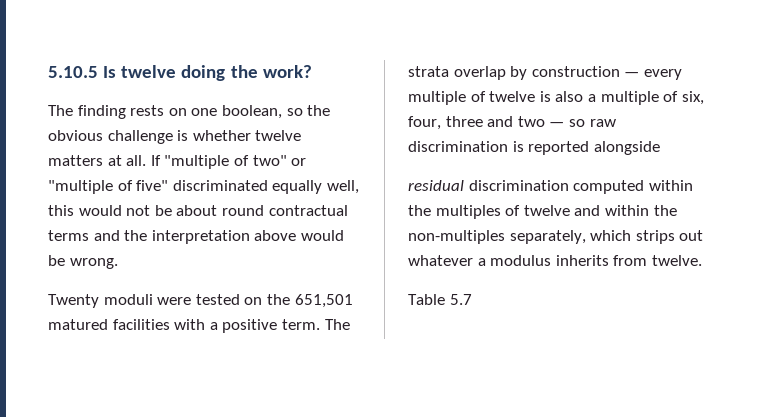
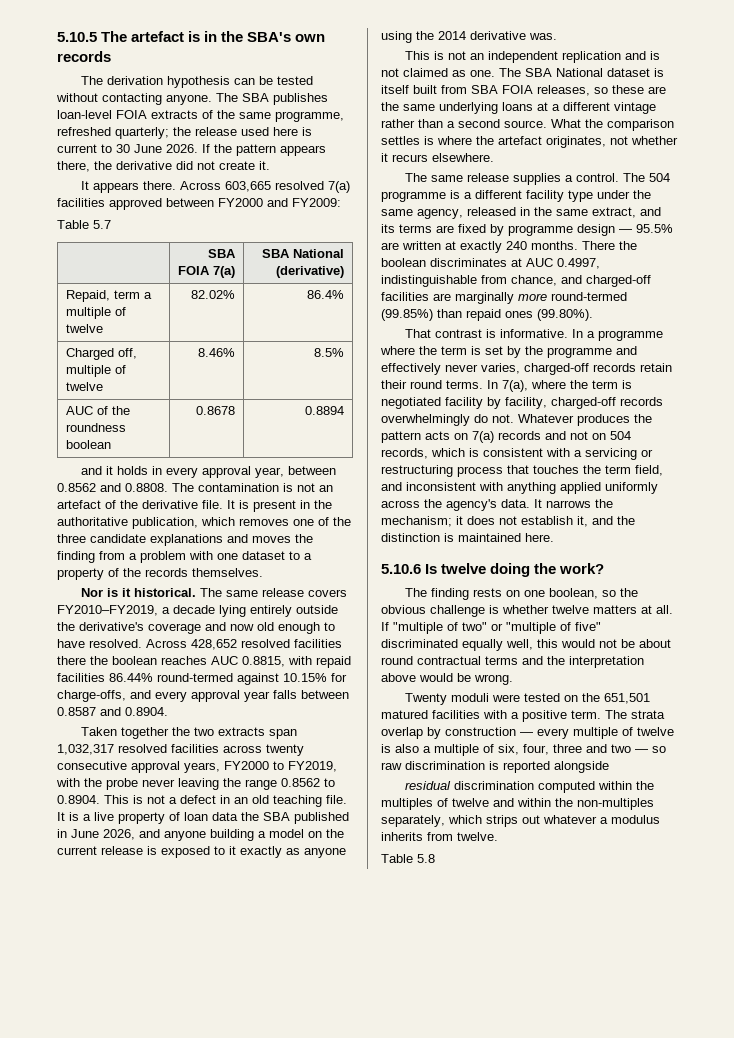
(98, 72) none -> [101,31,326,42] [57,51,111,62] [80,76,313,88] [56,93,328,105] [57,110,344,122] [57,127,312,139] [57,144,326,156] [57,161,270,172] [80,181,350,193] [57,198,341,210] [57,220,111,229] [208,249,237,258] [178,266,236,278] [262,249,345,258] [276,266,345,278] [65,290,152,302] [65,307,126,319] [65,324,103,333] [191,290,236,299] [307,290,345,299] [65,348,137,360] [65,365,126,377] [65,382,103,391] [198,348,236,357] [314,348,345,357] [65,406,130,415] [65,423,126,432] [65,440,111,449] [196,406,236,415] [305,406,345,415] [80,466,336,478] [57,483,333,492] [57,500,332,512] [57,517,351,529] [57,534,313,546] [57,551,312,563] [57,568,263,580] [80,588,347,597] [57,605,338,617] [57,622,335,634] [57,639,342,650] [57,656,351,668] [57,673,347,685] [57,690,349,702] [57,707,168,716] [80,727,297,739] [57,744,304,756] [57,761,337,773] [56,778,335,790] [57,795,347,807] [57,812,349,824] [57,829,344,841] [57,846,346,858] [381,31,557,43] [404,51,660,63] [381,68,664,77] [381,85,666,96] [381,102,656,114] [381,119,674,131] [381,136,678,148] [381,153,494,162] [404,173,670,185] [381,190,651,202] [381,207,661,219] [381,224,673,236] [381,241,637,253] [381,258,600,269] [381,275,651,287] [381,292,627,304] [381,309,593,321] [404,329,663,341] [380,346,637,358] [381,363,672,375] [381,380,632,392] [381,397,663,409] [381,414,652,426] [381,431,631,443] [381,448,653,460] [381,465,663,477] [381,482,658,494] [381,499,613,511] [381,516,635,527] [381,533,554,542] [381,564,421,574] The artefact is in the SBA's own records // The derivation hypothesis can be tested without contacting anyone. The SBA publishes loan-level FOIA extracts of the same programme, refreshed quarterly; the release used here is current to 30 June 2026. If the pattern appears there, the derivative did not create it. // It appears there. Across 603,665 resolved 7(a) facilities approved between FY2000 and FY2009: // Table 5.7 // | SBA FOIA 7(a) | SBA National (derivative) // Repaid, term a multiple of twelve | 82.02% | 86.4% // Charged off, multiple of twelve | 8.46% | 8.5% // AUC of the roundness boolean | 0.8678 | 0.8894 // and it holds in every approval year, between 0.8562 and 0.8808. The contamination is not an artefact of the derivative file. It is present in the authoritative publication, which removes one of the three candidate explanations and moves the finding from a problem with one dataset to a property of the records themselves. // Nor is it historical. The same release covers FY2010–FY2019, a decade lying entirely outside the derivative's coverage and now old enough to have resolved. Across 428,652 resolved facilities there the boolean reaches AUC 0.8815, with repaid facilities 86.44% round-termed against 10.15% for charge-offs, and every approval year falls between 0.8587 and 0.8904. // Taken together the two extracts span 1,032,317 resolved facilities across twenty consecutive approval years, FY2000 to FY2019, with the probe never leaving the range 0.8562 to 0.8904. This is not a defect in an old teaching file. It is a live property of loan data the SBA published in June 2026, and anyone building a model on the current release is exposed to it exactly as anyone using the 2014 derivative was. // This is not an independent replication and is not claimed as one. The SBA National dataset is itself built from SBA FOIA releases, so these are the same underlying loans at a different vintage rather than a second source. What the comparison settles is where the artefact originates, not whether it recurs elsewhere. // The same release supplies a control. The 504 programme is a different facility type under the same agency, released in the same extract, and its terms are fixed by programme design — 95.5% are written at exactly 240 months. There the boolean discriminates at AUC 0.4997, indistinguishable from chance, and charged-off facilities are marginally more round-termed (99.85%) than repaid ones (99.80%). // That contrast is informative. In a programme where the term is set by the programme and effectively never varies, charged-off records retain their round terms. In 7(a), where the term is negotiated facility by facility, charged-off records overwhelmingly do not. Whatever produces the pattern acts on 7(a) records and not on 504 records, which is consistent with a servicing or restructuring process that touches the term field, and inconsistent with anything applied uniformly across the agency's data. It narrows the mechanism; it does not establish it, and the distinction is maintained here. // 5.10.6
[449,294,472,305] 5.7 -> [417,854,435,863] 5.8

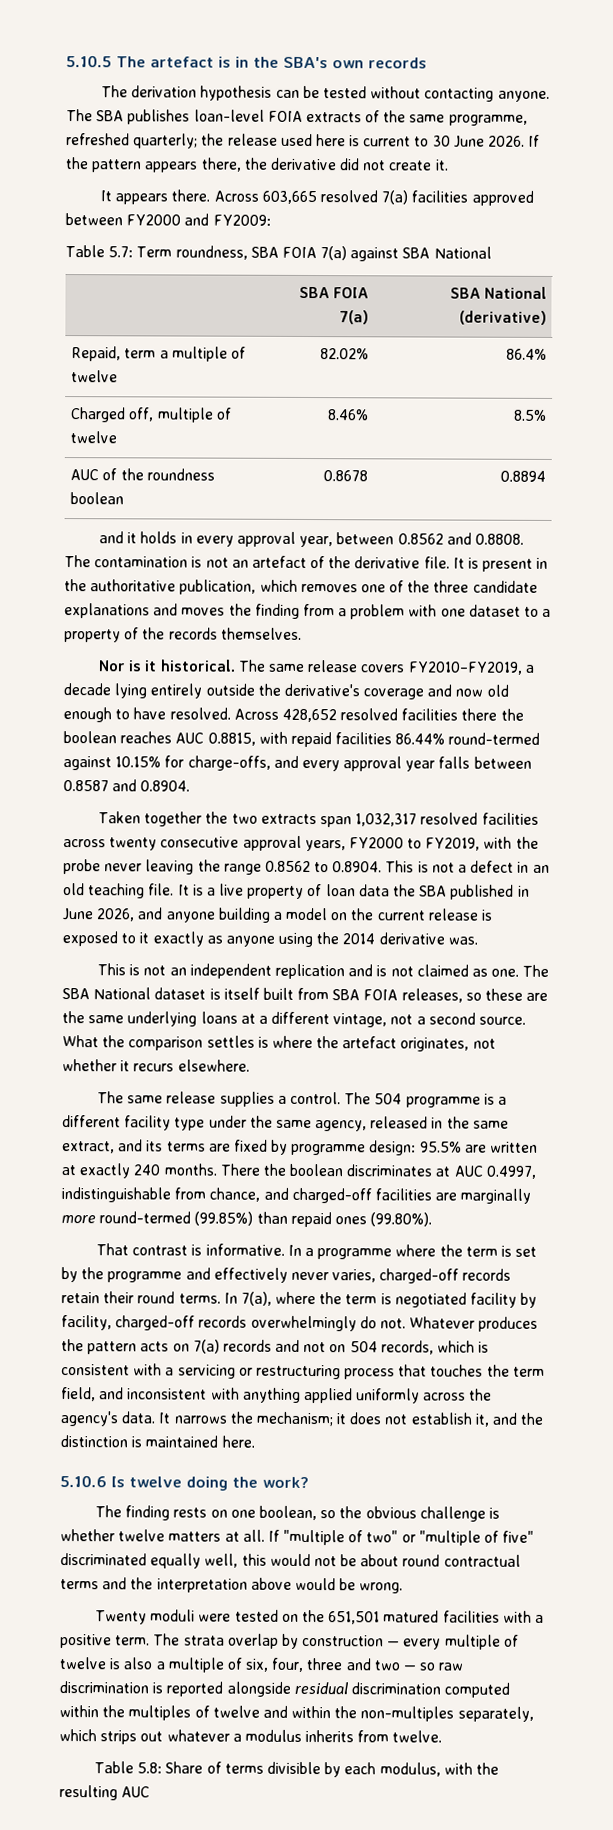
[93,220,111,229] 5.7 -> [108,245,492,262] 5.7: Term roundness, SBA FOIA 7(a) against SBA National
[614,102,656,114] [381,119,443,128] vintage rather than -> [333,1013,414,1028] vintage, not
[577,224,632,236] design — -> [369,1140,417,1156] design:
(609, 767) // -> (291, 1689) none
[417,854,435,863] 5.8 -> [137,1761,499,1778] [59,1785,151,1801] 5.8: Share of terms divisible by each modulus, with the resulting AUC

